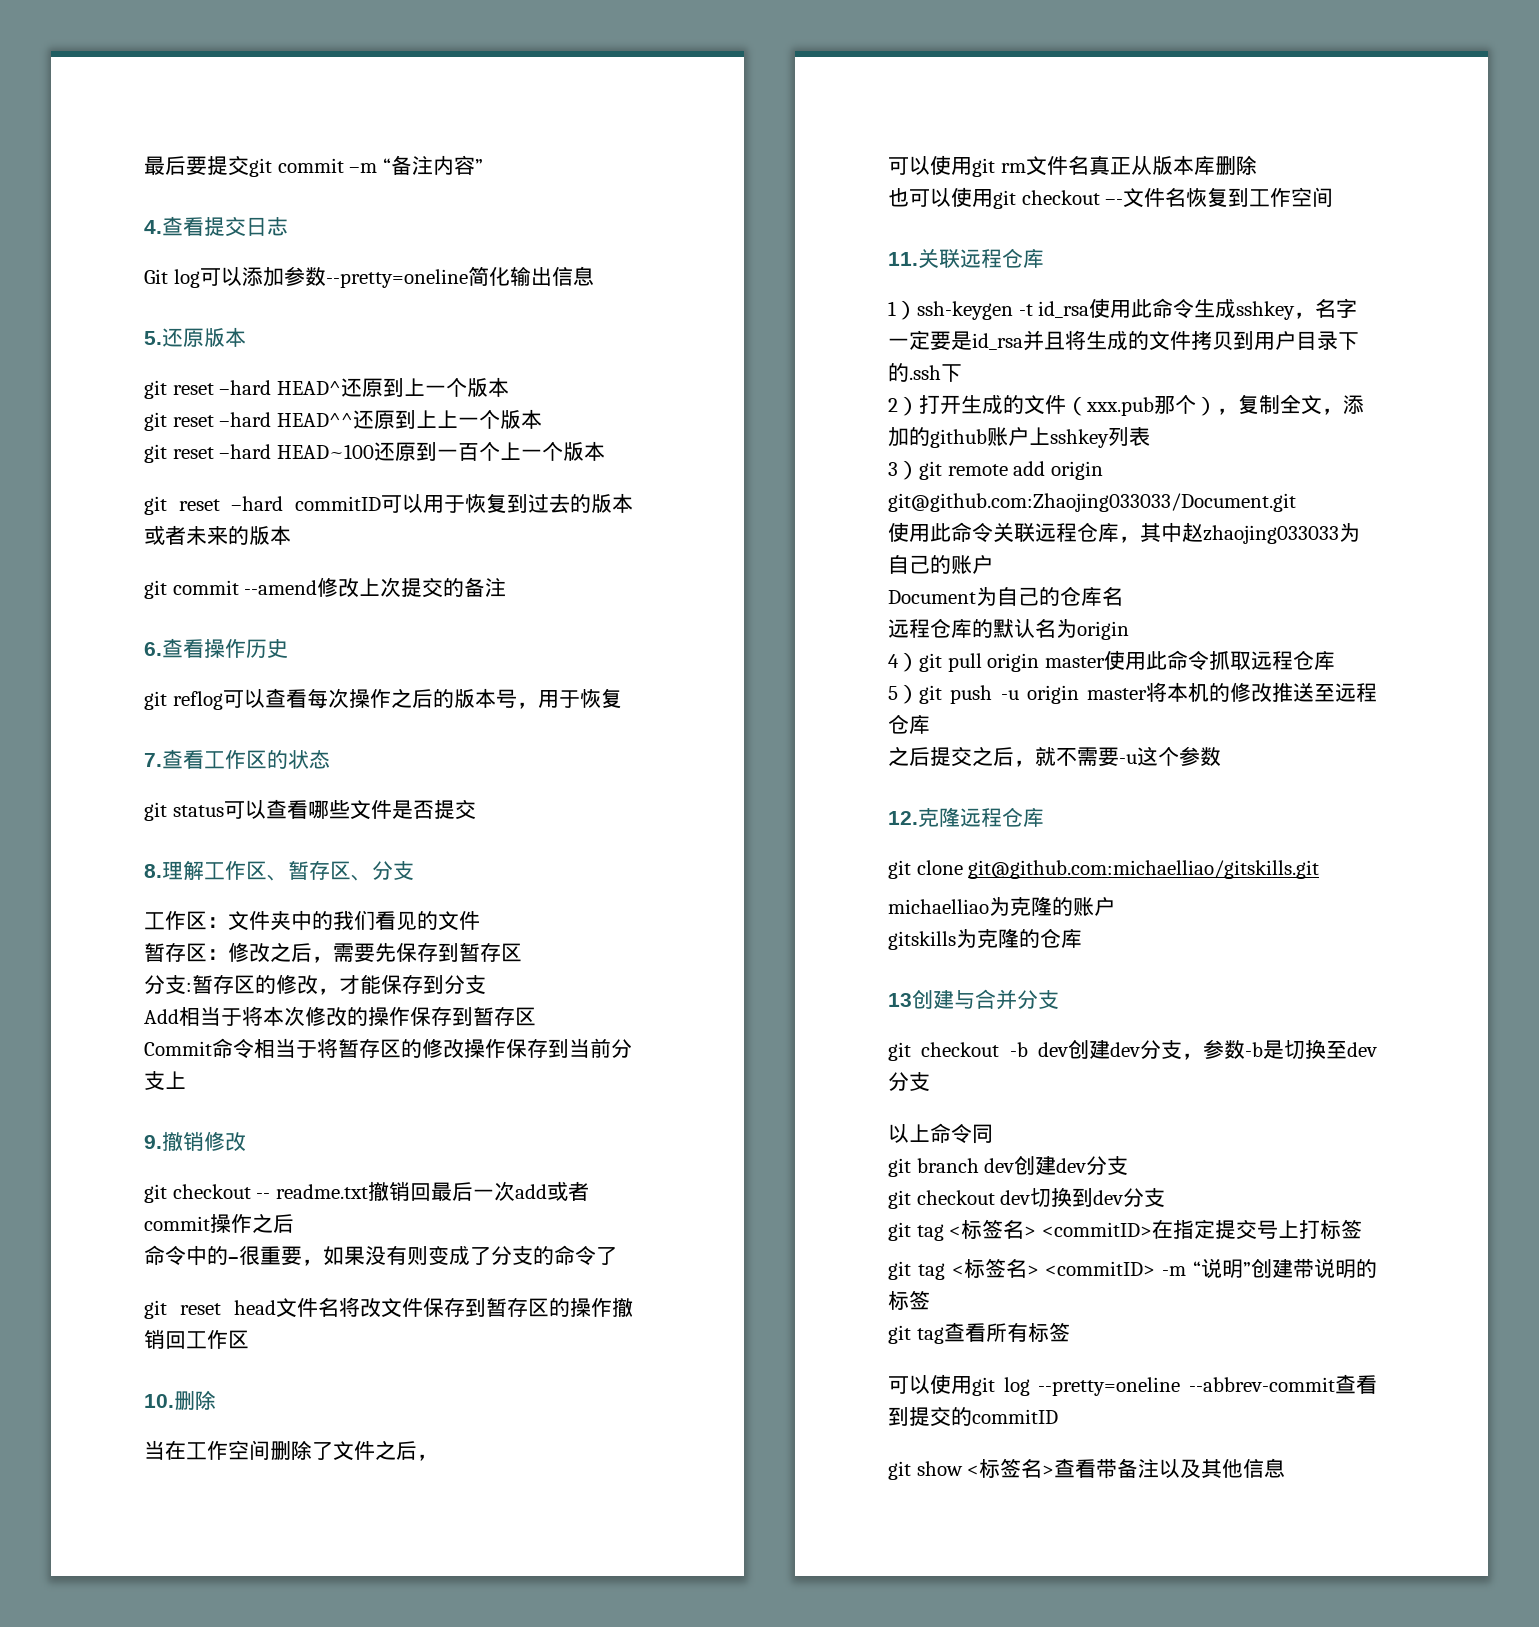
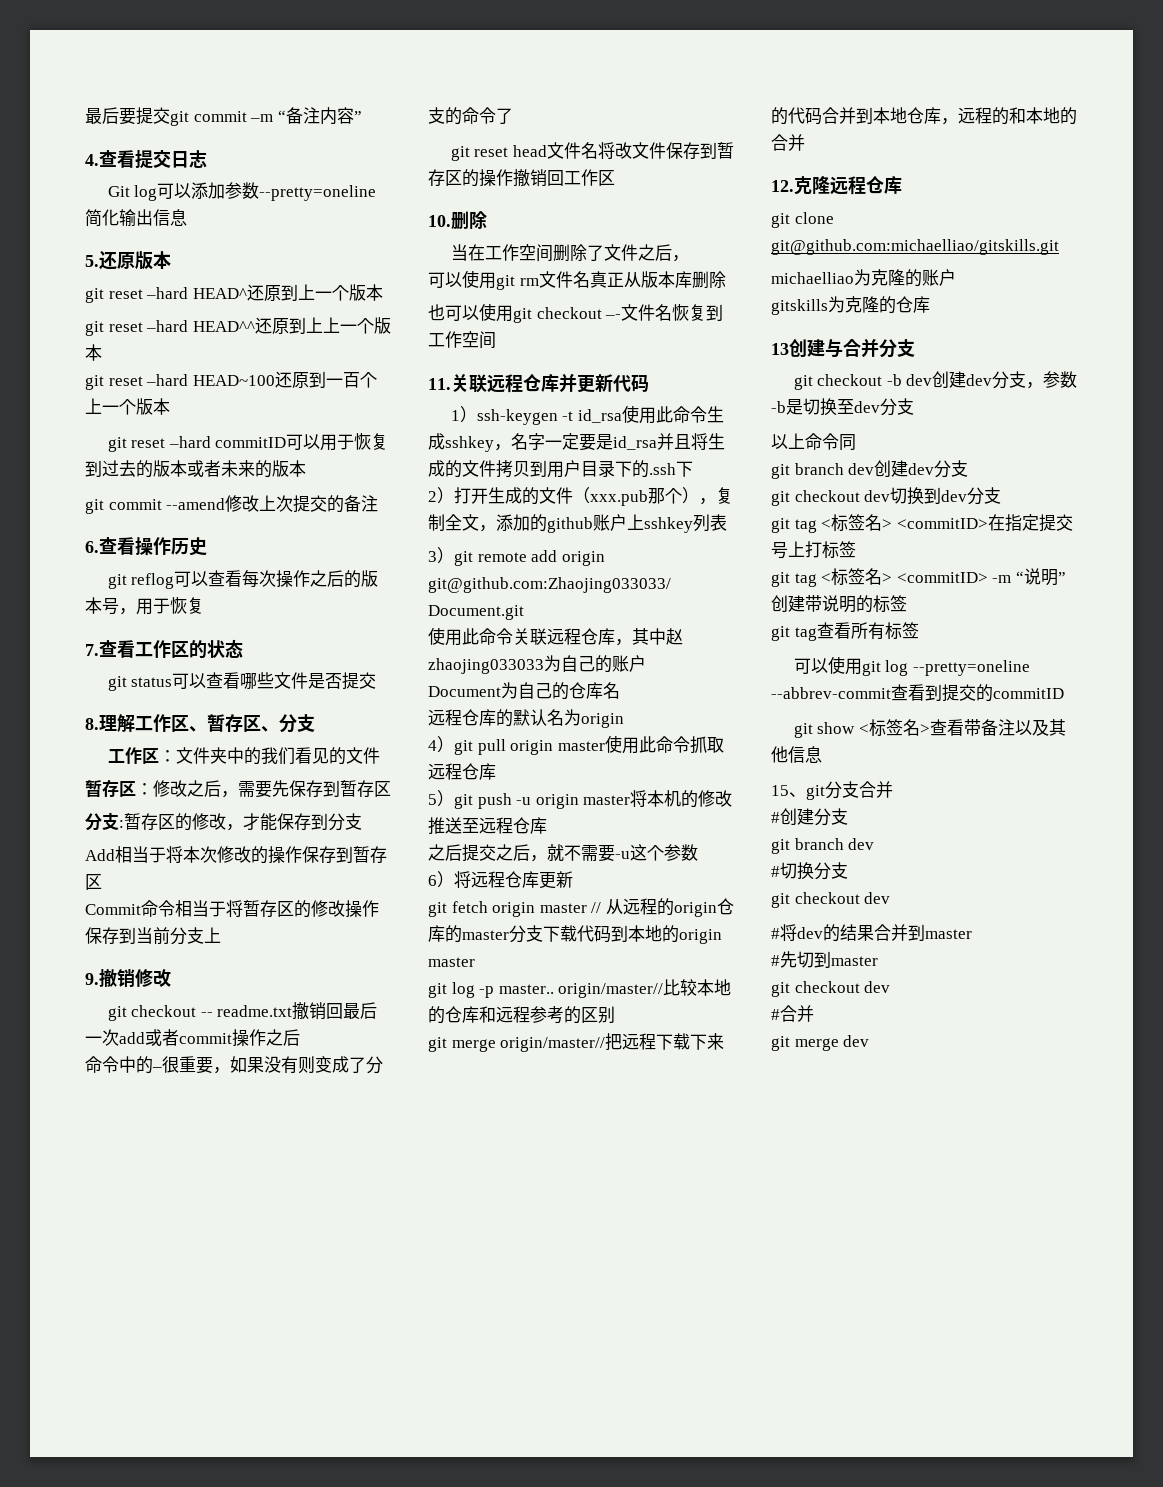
(1044, 258) none -> [559,373,649,393] 并更新代码
(1221, 756) none -> [428,871,573,889] [428,898,734,917] [428,925,722,944] [428,957,475,967] [428,979,732,998] [428,1006,615,1024] [428,1033,725,1052] [771,107,1077,125] [771,134,805,151] // 6）将远程仓库更新 // git fetch origin master // 从远程的origin仓库的master分支下载代码到本地的origin master // git log -p master.. origin/master//比较本地的仓库和远程参考的区别 // git merge origin/master//把远程下载下来的代码合并到本地仓库，远程的和本地的合并
(1286, 1468) none -> [771,781,893,800] [771,808,848,826] [771,838,875,854] [771,862,848,880] [771,892,891,908] [771,924,972,942] [771,951,878,968] [771,981,891,997] [771,1005,814,1022] [771,1035,870,1051] // 15、git分支合并 // #创建分支 // git branch dev // #切换分支 // git checkout dev // #将dev的结果合并到master // #先切到master // git checkout dev // #合并 // git merge dev

